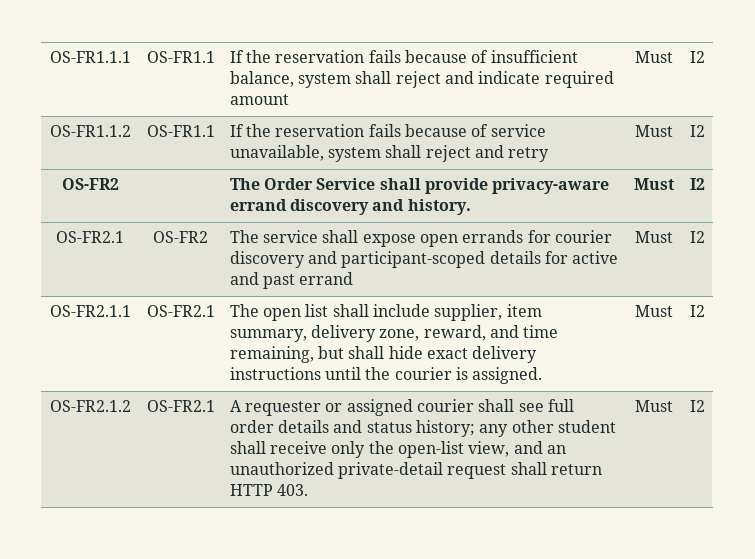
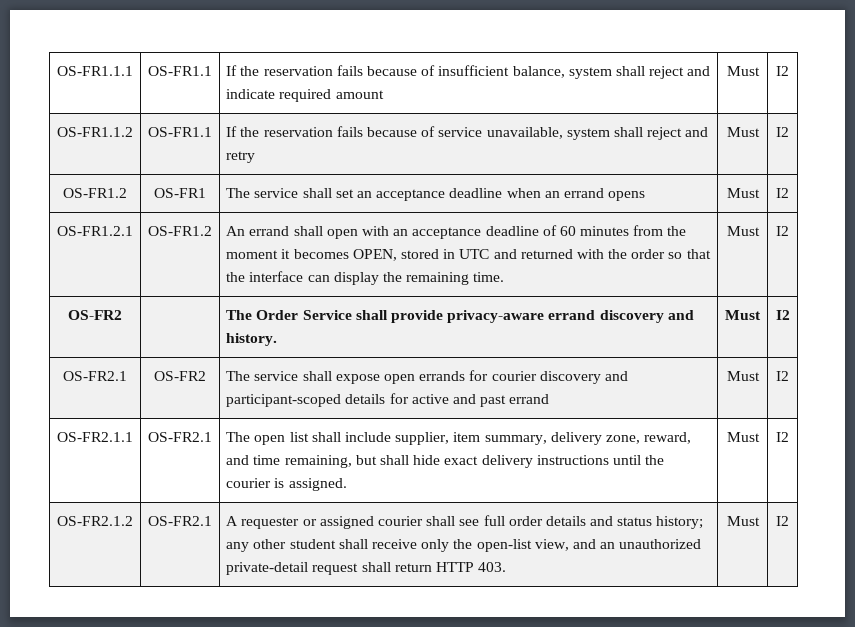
(705, 131) none -> [63,188,127,198] [154,188,206,198] [226,188,646,201] [726,188,760,198] [776,188,789,198] [57,226,133,236] [148,226,212,236] [226,225,687,239] [226,249,711,261] [226,271,505,285] [726,226,760,236] [776,226,789,236] // OS-FR1.2 | OS-FR1 | The service shall set an acceptance deadline when an errand opens | Must | I2 // OS-FR1.2.1 | OS-FR1.2 | An errand shall open with an acceptance deadline of 60 minutes from the moment it becomes OPEN, stored in UTC and returned with the order so that the interface can display the remaining time. | Must | I2

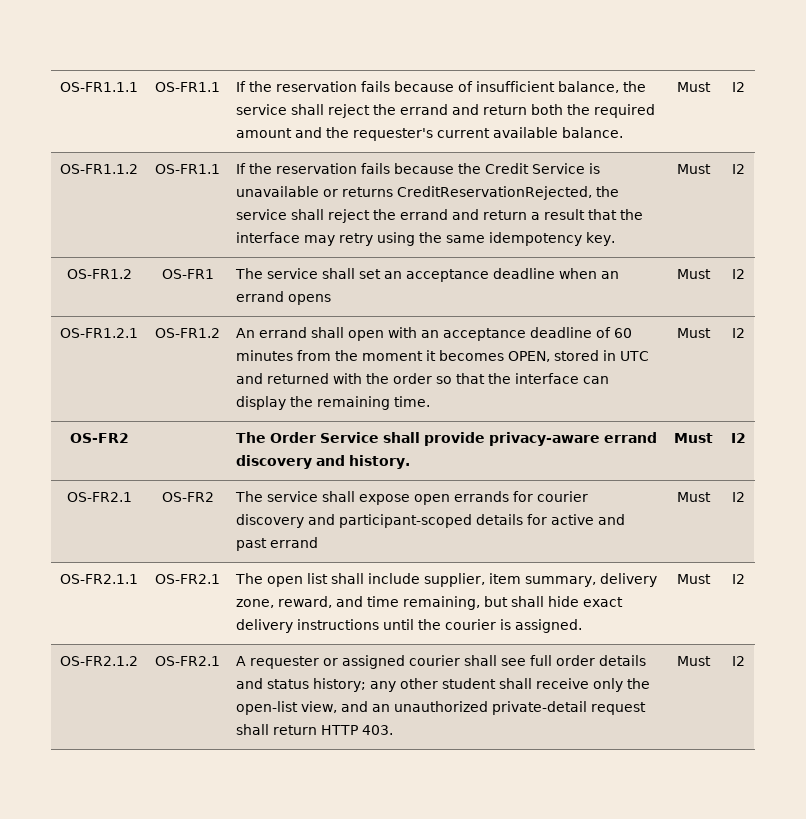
[568,66,711,79] [226,89,384,102] system shall reject and indicate required amount -> [623,81,647,92] [236,104,656,118] [236,127,624,141] the service shall reject the errand and return both the required amount and the requester's current available balance.
[421,126,709,140] [226,151,256,163] of service unavailable, system shall reject and retry -> [458,163,601,174] [236,186,620,200] [236,209,644,223] [236,232,616,246] the Credit Service is unavailable or returns CreditReservationRejected, the service shall reject the errand and return a result that the interface may retry using the same idempotency key.

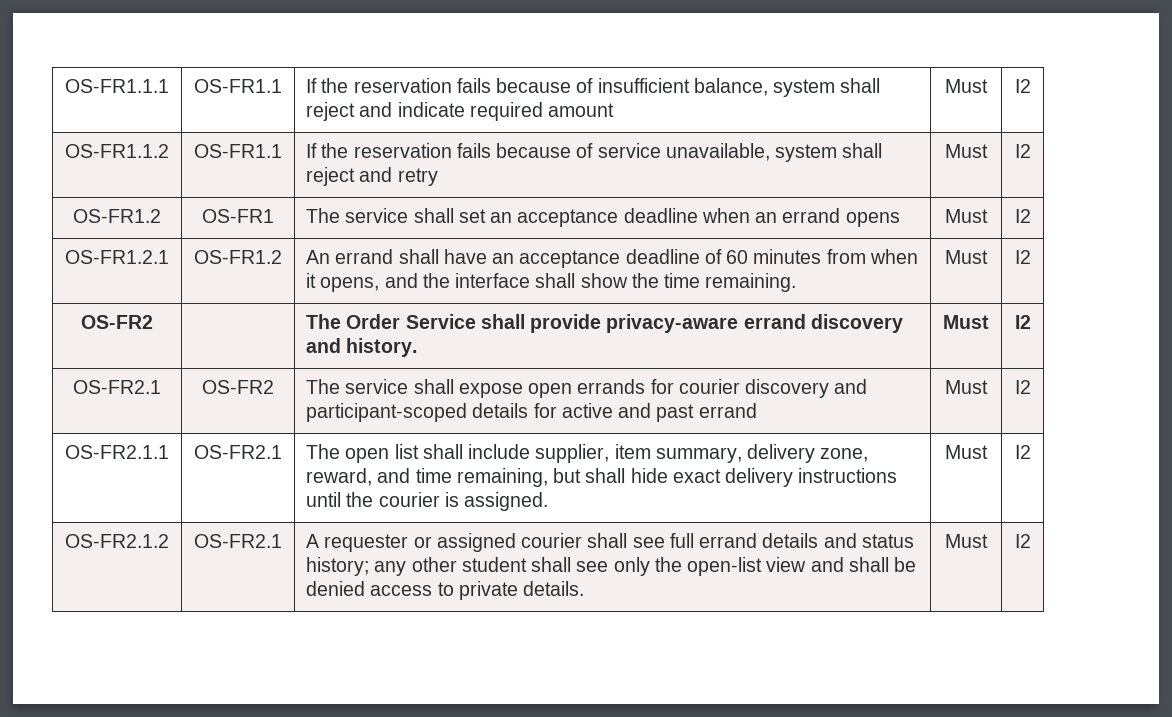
[623,81,647,92] [236,104,656,118] [236,127,624,141] the service shall reject the errand and return both the required amount and the requester's current available balance. -> [773,78,881,97] [306,102,615,121] system shall reject and indicate required amount
[458,163,601,174] [236,186,620,200] [236,209,644,223] [236,232,616,246] the Credit Service is unavailable or returns CreditReservationRejected, the service shall reject the errand and return a result that the interface may retry using the same idempotency key. -> [576,143,883,162] [306,167,438,186] of service unavailable, system shall reject and retry
[348,327,418,341] open with -> [443,249,487,264] have
[335,350,650,362] [236,373,610,384] [236,396,431,410] the moment it becomes OPEN, stored in UTC and returned with the order so that the interface can display the remaining time. -> [869,249,918,264] [306,273,797,292] when it opens, and the interface shall show the time remaining.
[556,655,596,666] order -> [699,533,758,548] errand
[536,678,590,689] receive -> [576,561,609,572] see
[301,701,647,715] [236,724,394,735] view, and an unauthorized private-detail request shall return HTTP 403. -> [766,557,917,572] [306,581,585,600] view and shall be denied access to private details.

